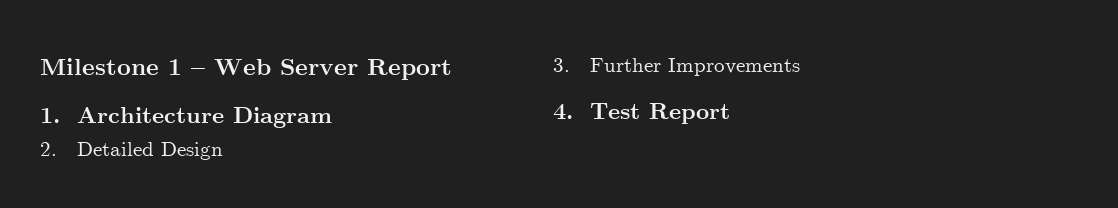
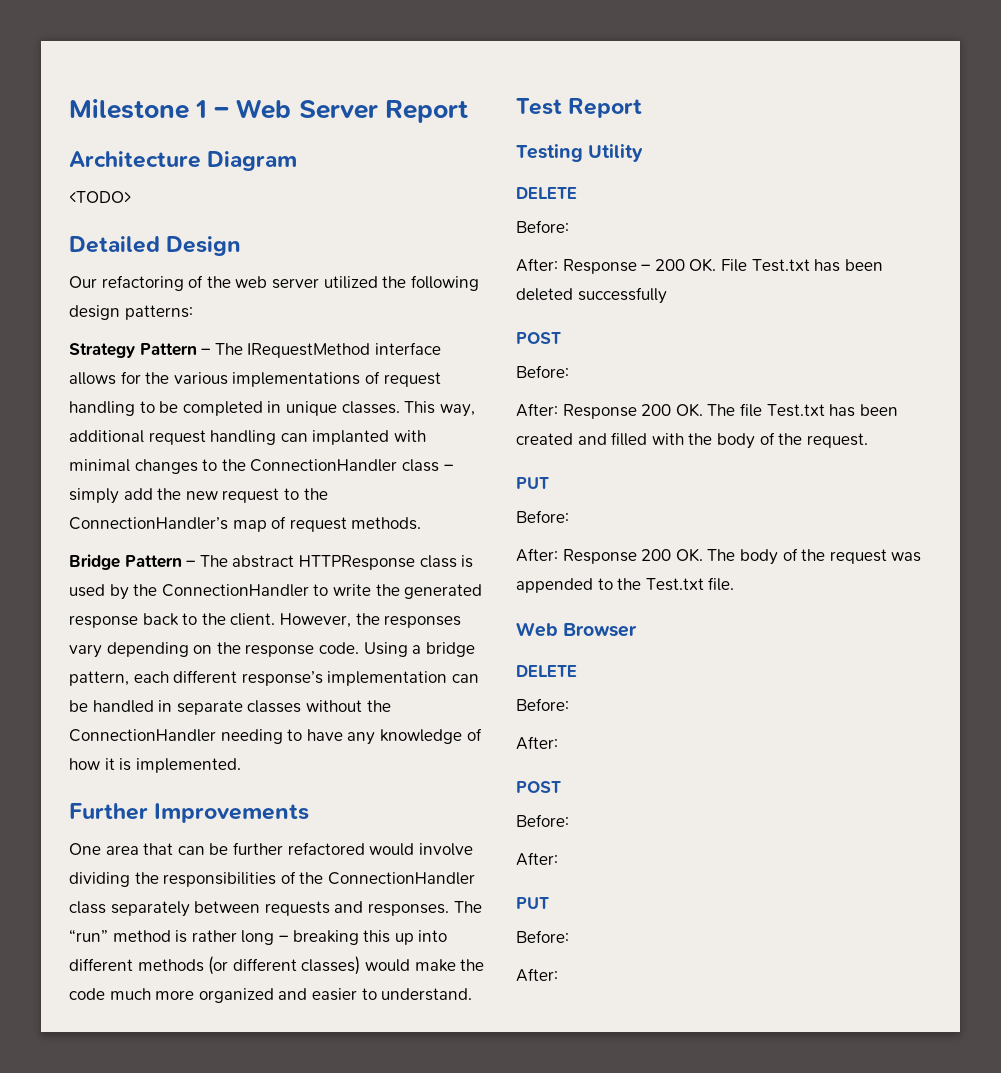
[40,108,60,123] 1. -> (468, 111) none
[40,142,57,156] 2. -> [69,191,131,203] <TODO> //
[553,58,800,76] [553,103,730,124] 3. Further Improvements // 4. Test Report -> [69,275,479,291] [69,305,193,320] [69,342,441,358] [69,371,441,387] [69,401,475,417] [69,430,426,445] [69,459,454,474] [69,488,328,504] [69,516,422,532] [69,554,474,570] [69,584,483,600] [69,613,462,628] [69,642,475,658] [69,670,479,686] [69,700,391,715] [69,728,482,745] [69,758,241,773] [69,803,310,823] [69,842,473,856] [69,871,475,887] [69,901,482,917] [69,929,448,945] [69,956,485,975] [69,988,473,1003] [516,98,643,118] [516,144,644,162] [516,187,577,199] [516,220,569,233] [516,258,883,274] [516,287,667,304] [516,332,561,344] [516,365,569,378] [516,403,898,419] [516,432,868,449] [516,477,549,489] [516,510,569,523] [516,548,922,565] [516,577,735,593] [516,622,638,637] [516,665,577,677] [516,698,569,711] [516,736,558,750] [516,781,561,793] [516,814,569,827] [516,852,558,866] [516,897,549,909] [516,930,569,943] [516,968,558,982] Our refactoring of the web server utilized the following design patterns: // Strategy Pattern – The IRequestMethod interface allows for the various implementations of request handling to be completed in unique classes. This way, additional request handling can implanted with minimal changes to the ConnectionHandler class – simply add the new request to the ConnectionHandler’s map of request methods. // Bridge Pattern – The abstract HTTPResponse class is used by the ConnectionHandler to write the generated response back to the client. However, the responses vary depending on the response code. Using a bridge pattern, each different response’s implementation can be handled in separate classes without the ConnectionHandler needing to have any knowledge of how it is implemented. // Further Improvements // One area that can be further refactored would involve dividing the responsibilities of the ConnectionHandler class separately between requests and responses. The “run” method is rather long – breaking this up into different methods (or different classes) would make the code much more organized and easier to understand. // Test Report // Testing Utility // DELETE // Before: // After: Response – 200 OK. File Test.txt has been deleted successfully // POST // Before: // After: Response 200 OK. The file Test.txt has been created and filled with the body of the request. // PUT // Before: // After: Response 200 OK. The body of the request was appended to the Test.txt file. // Web Browser // DELETE // Before: // After: // POST // Before: // After: // PUT // Before: // After:

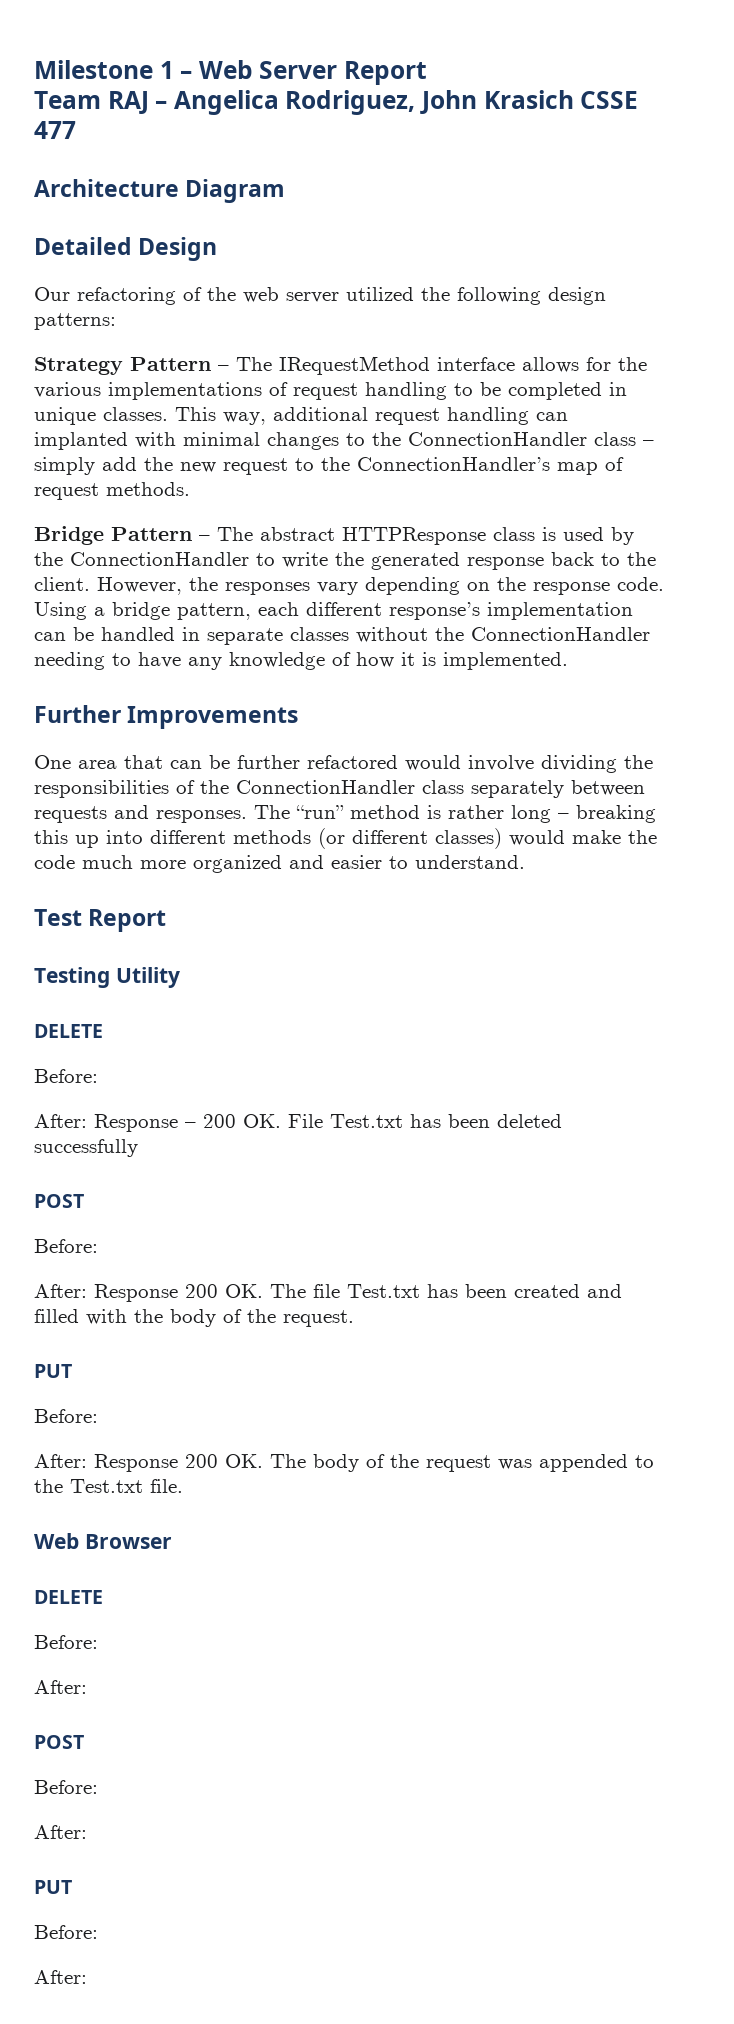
(468, 111) none -> [34,90,639,115] [34,121,76,139] // Team RAJ – Angelica Rodriguez, John Krasich CSSE 477
[69,191,131,203] // <TODO> -> (286, 191) none

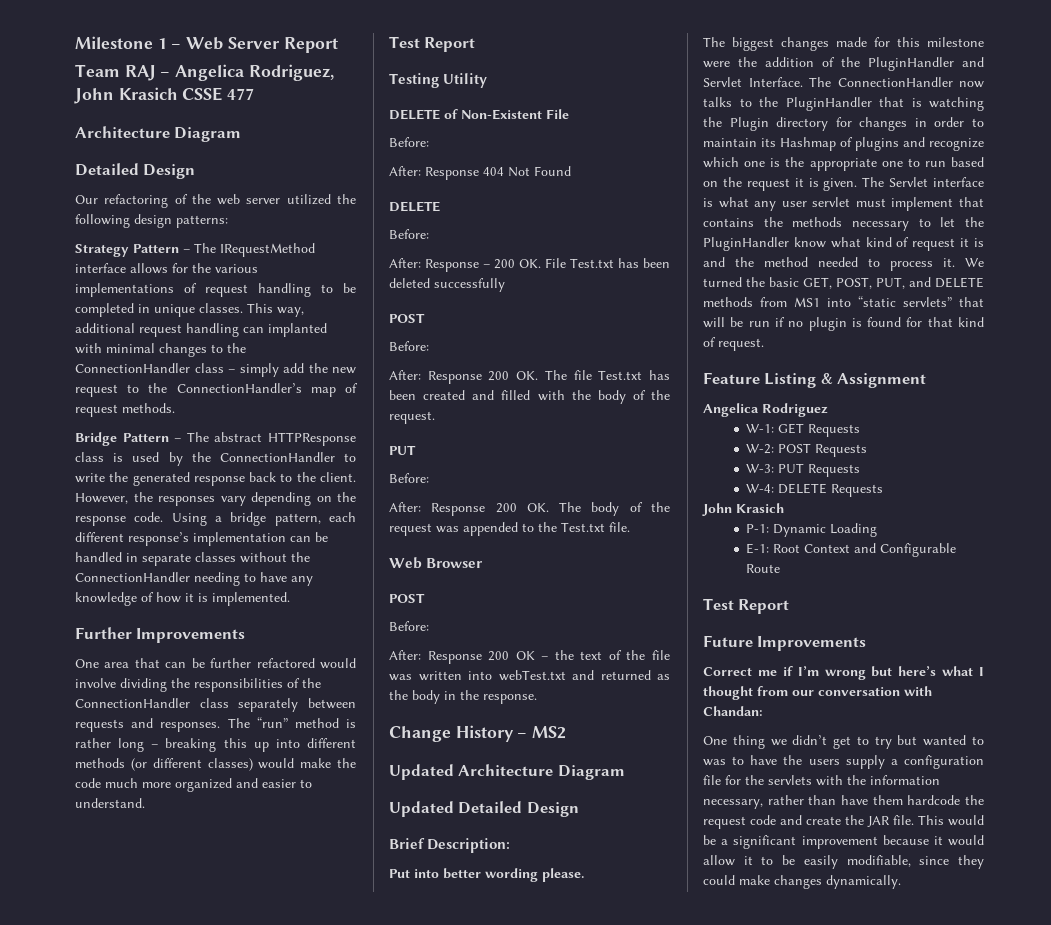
(180, 977) none -> [389,109,569,120] [389,137,429,147] [389,166,571,180] // DELETE of Non-Existent File // Before: // After: Response 404 Not Found
[34,1590,103,1604] [34,1635,98,1649] [34,1680,87,1694] [34,1735,84,1749] [34,1780,98,1794] [34,1825,87,1839] [34,1880,72,1894] [34,1925,98,1939] [34,1970,87,1984] // DELETE // Before: // After: // POST // Before: // After: // PUT // Before: // After: -> [389,593,425,603] [389,621,429,631] [389,650,670,664] [389,670,670,681] [389,690,537,704] [389,725,567,742] [389,764,625,780] [389,801,579,817] [389,838,511,853] [389,868,584,882] [703,37,984,51] [703,57,984,71] [703,77,984,88] [703,97,984,111] [703,117,984,131] [703,137,984,151] [703,157,984,171] [703,177,984,191] [703,197,984,211] [703,217,984,231] [703,237,984,251] [703,257,984,271] [703,277,984,289] [703,296,984,307] [703,317,984,331] [703,337,764,351] [703,372,927,388] [703,403,828,417] [746,423,861,437] [746,443,868,457] [746,463,861,477] [746,483,884,497] [702,503,784,516] [746,523,878,537] [746,543,957,557] [746,564,781,573] [703,598,790,614] [703,635,867,651] [703,666,984,680] [703,686,932,700] [703,706,763,716] [703,735,984,749] [703,755,984,769] [703,775,940,786] [703,795,984,809] [703,815,984,829] [703,835,984,849] [703,855,984,869] [703,875,901,889] // POST // Before: // After: Response 200 OK – the text of the file was written into webTest.txt and returned as the body in the response. // Change History – MS2 // Updated Architecture Diagram // Updated Detailed Design // Brief Description: // Put into better wording please. // The biggest changes made for this milestone were the addition of the PluginHandler and Servlet Interface. The ConnectionHandler now talks to the PluginHandler that is watching the Plugin directory for changes in order to maintain its Hashmap of plugins and recognize which one is the appropriate one to run based on the request it is given. The Servlet interface is what any user servlet must implement that contains the methods necessary to let the PluginHandler know what kind of request it is and the method needed to process it. We turned the basic GET, POST, PUT, and DELETE methods from MS1 into “static servlets” that will be run if no plugin is found for that kind of request. // Feature Listing & Assignment // Angelica Rodriguez // W-1: GET Requests // W-2: POST Requests // W-3: PUT Requests // W-4: DELETE Requests // John Krasich // P-1: Dynamic Loading // E-1: Root Context and Configurable Route // Test Report // Future Improvements // Correct me if I’m wrong but here’s what I thought from our conversation with Chandan: // One thing we didn’t get to try but wanted to was to have the users supply a configuration file for the servlets with the information necessary, rather than have them hardcode the request code and create the JAR file. This would be a significant improvement because it would allow it to be easily modifiable, since they could make changes dynamically.

